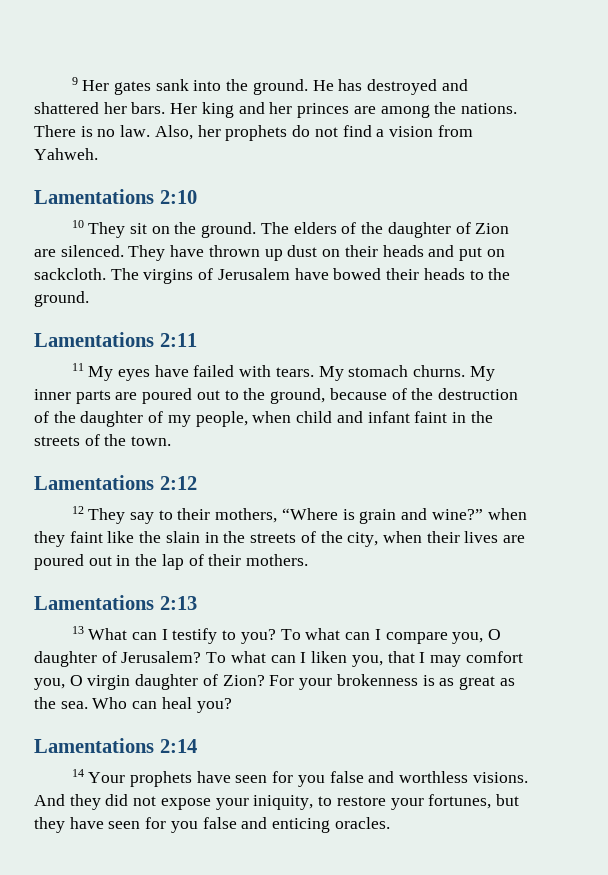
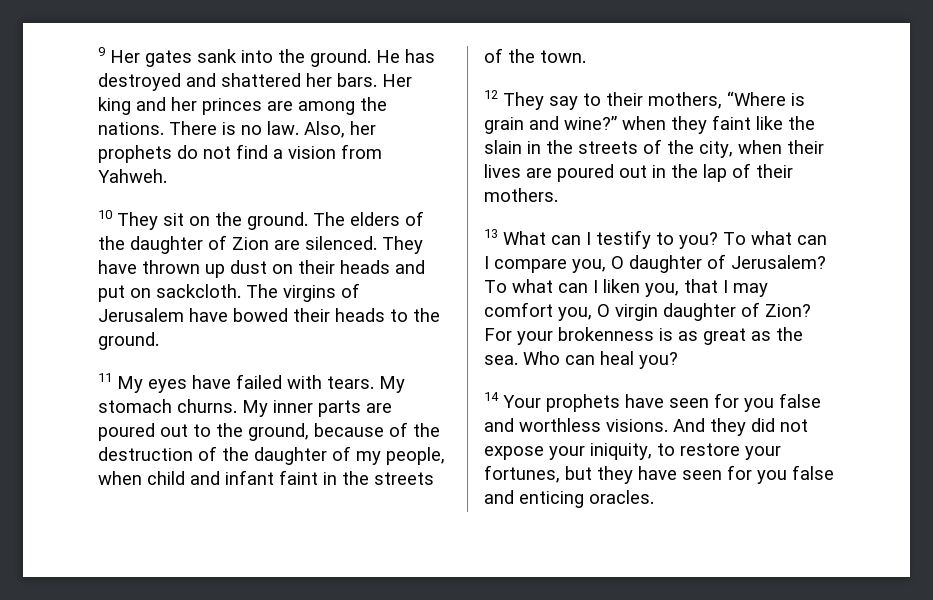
[34,189,197,204] // Lamentations 2:10 -> (167, 176) none
[34,332,197,347] // Lamentations 2:11 -> (159, 341) none
[34,475,197,490] // Lamentations 2:12 -> (586, 56) none
[34,595,197,610] // Lamentations 2:13 -> (558, 195) none
[34,738,197,753] // Lamentations 2:14 -> (678, 360) none

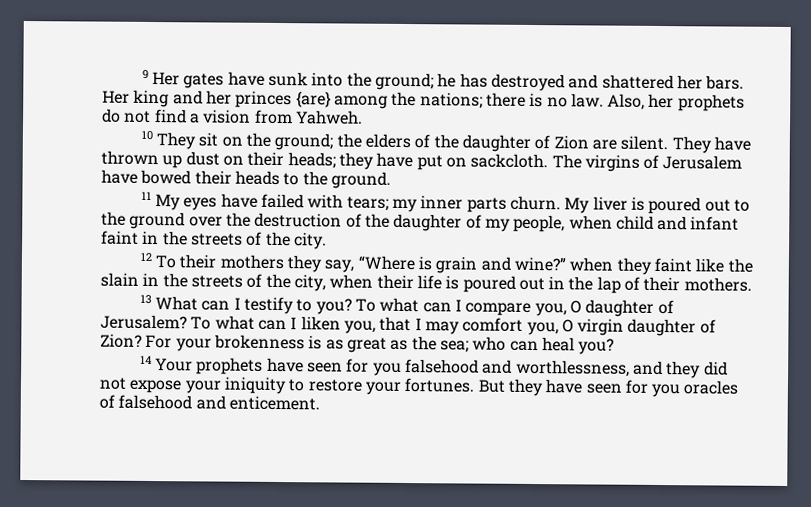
[197,49,400,67] sank into the ground. He -> [227,71,457,91] have sunk into the ground; he
[267,101,293,111] are -> [295,91,331,108] {are}
[98,121,217,135] nations. There -> [419,92,526,109] nations; there
[247,212,345,230] ground. The -> [274,132,362,151] ground; the
[305,236,377,250] silenced. -> [620,135,669,151] silent.
[340,260,425,274] heads and -> [287,152,414,170] heads; they have
[327,376,405,393] [98,399,392,417] tears. My stomach churns. My inner parts are -> [346,195,645,214] tears; my inner parts churn. My liver is
[248,422,408,441] ground, because of -> [129,211,223,230] ground over
[540,50,586,63] town. -> [293,232,327,250] city.
[503,92,722,110] They say to their mothers, -> [155,254,355,273] To their mothers they say,
[484,164,552,178] lives are -> [416,275,460,290] life is
[484,351,560,365] sea. Who -> [439,336,507,353] sea; who
[779,393,821,408] [484,418,705,432] false and worthless visions. And -> [405,359,664,377] falsehood and worthlessness, and
[590,443,652,460] iniquity, -> [223,376,287,395] iniquity
[484,465,592,483] fortunes, but -> [404,378,506,393] fortunes. But
[792,465,834,480] [484,490,654,508] false and enticing oracles. -> [683,380,740,395] [99,394,320,411] oracles of falsehood and enticement.

